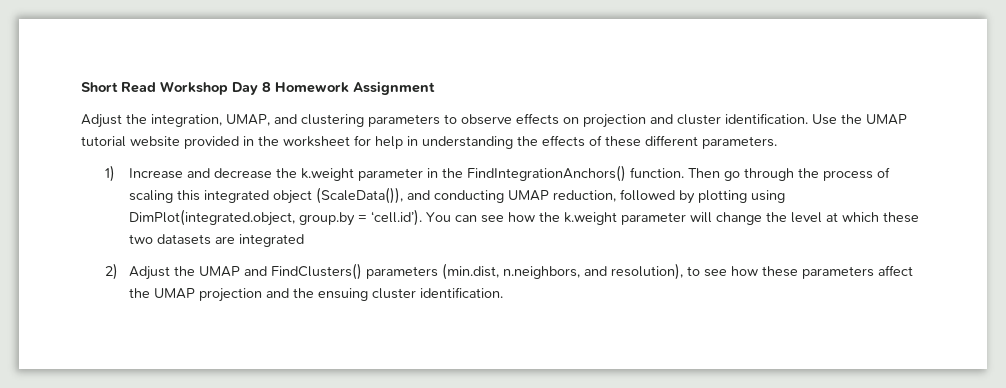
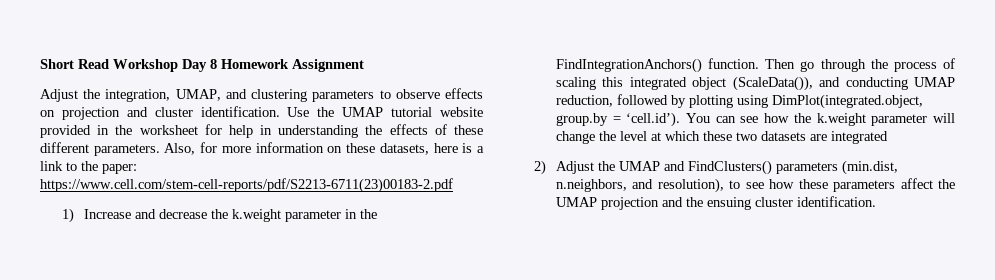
(777, 142) none -> [164,142,485,155] [40,161,137,174] [40,178,453,193] Also, for more information on these datasets, here is a link to the paper: https://www.cell.com/stem-cell-reports/pdf/S2213-6711(23)00183-2.pdf

